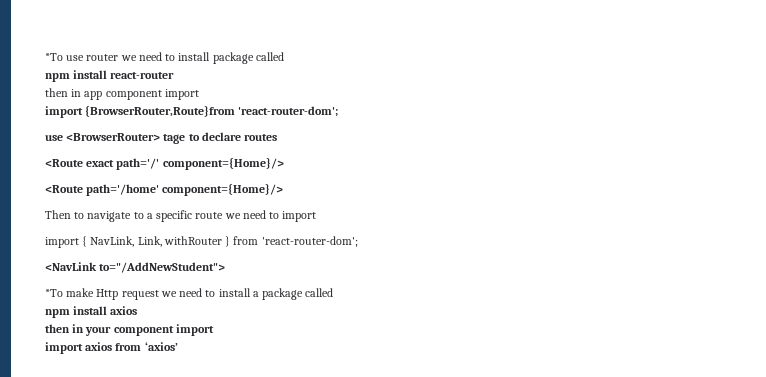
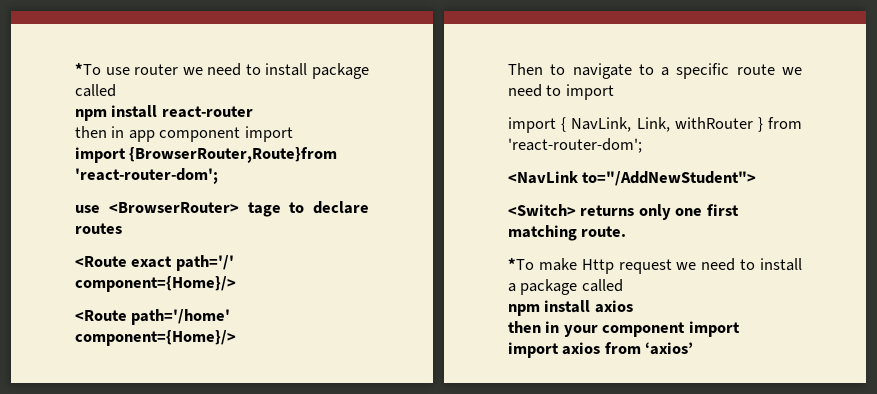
(226, 267) none -> [508,204,739,220] [508,225,627,241] // <Switch> returns only one first matching route.

